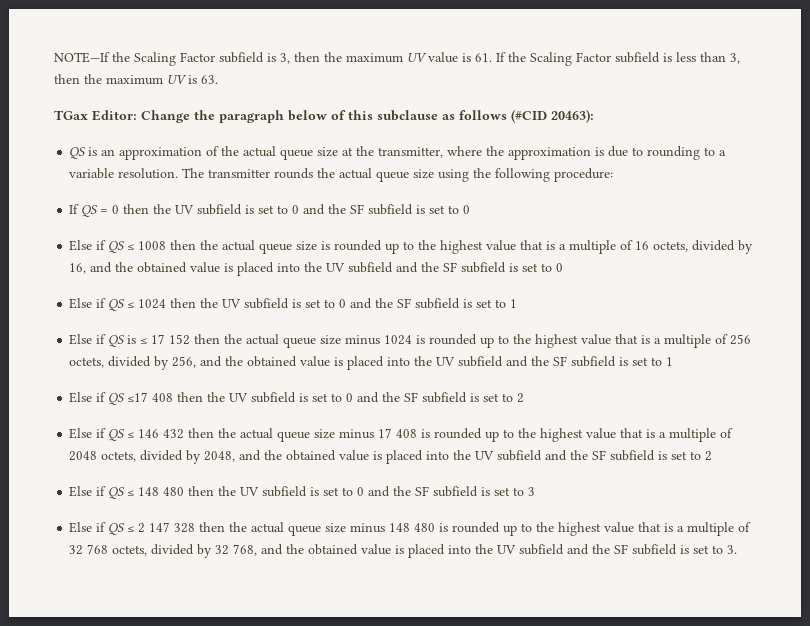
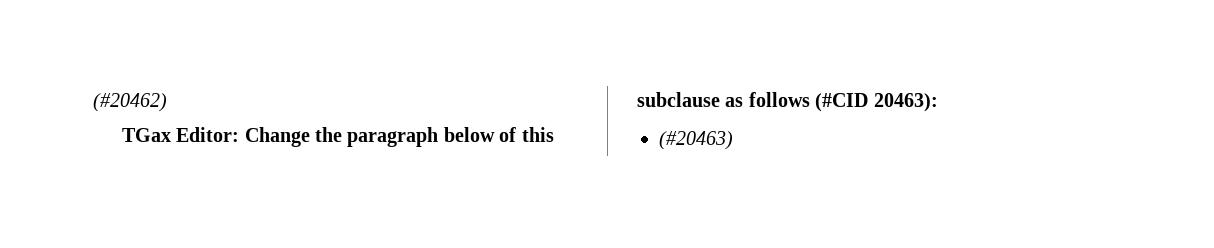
[54,52,740,66] [54,74,218,85] NOTE—If the Scaling Factor subfield is 3, then the maximum UV value is 61. If the Scaling Factor subfield is less than 3, then the maximum UV is 63. -> [93,93,167,112] (#20462)
[69,146,727,160] [69,168,614,182] [69,204,471,217] [69,240,754,254] [69,262,564,276] [69,298,518,311] [69,334,752,348] [69,356,674,370] [69,392,525,405] [69,428,734,442] [69,450,713,464] [69,486,536,499] [69,522,752,536] [69,544,738,558] QS is an approximation of the actual queue size at the transmitter, where the approximation is due to rounding to a variable resolution. The transmitter rounds the actual queue size using the following procedure: // If QS = 0 then the UV subfield is set to 0 and the SF subfield is set to 0 // Else if QS ≤ 1008 then the actual queue size is rounded up to the highest value that is a multiple of 16 octets, divided by 16, and the obtained value is placed into the UV subfield and the SF subfield is set to 0 // Else if QS ≤ 1024 then the UV subfield is set to 0 and the SF subfield is set to 1 // Else if QS is ≤ 17 152 then the actual queue size minus 1024 is rounded up to the highest value that is a multiple of 256 octets, divided by 256, and the obtained value is placed into the UV subfield and the SF subfield is set to 1 // Else if QS ≤17 408 then the UV subfield is set to 0 and the SF subfield is set to 2 // Else if QS ≤ 146 432 then the actual queue size minus 17 408 is rounded up to the highest value that is a multiple of 2048 octets, divided by 2048, and the obtained value is placed into the UV subfield and the SF subfield is set to 2 // Else if QS ≤ 148 480 then the UV subfield is set to 0 and the SF subfield is set to 3 // Else if QS ≤ 2 147 328 then the actual queue size minus 148 480 is rounded up to the highest value that is a multiple of 32 768 octets, divided by 32 768, and the obtained value is placed into the UV subfield and the SF subfield is set to 3. -> [659,131,733,150] (#20463)

